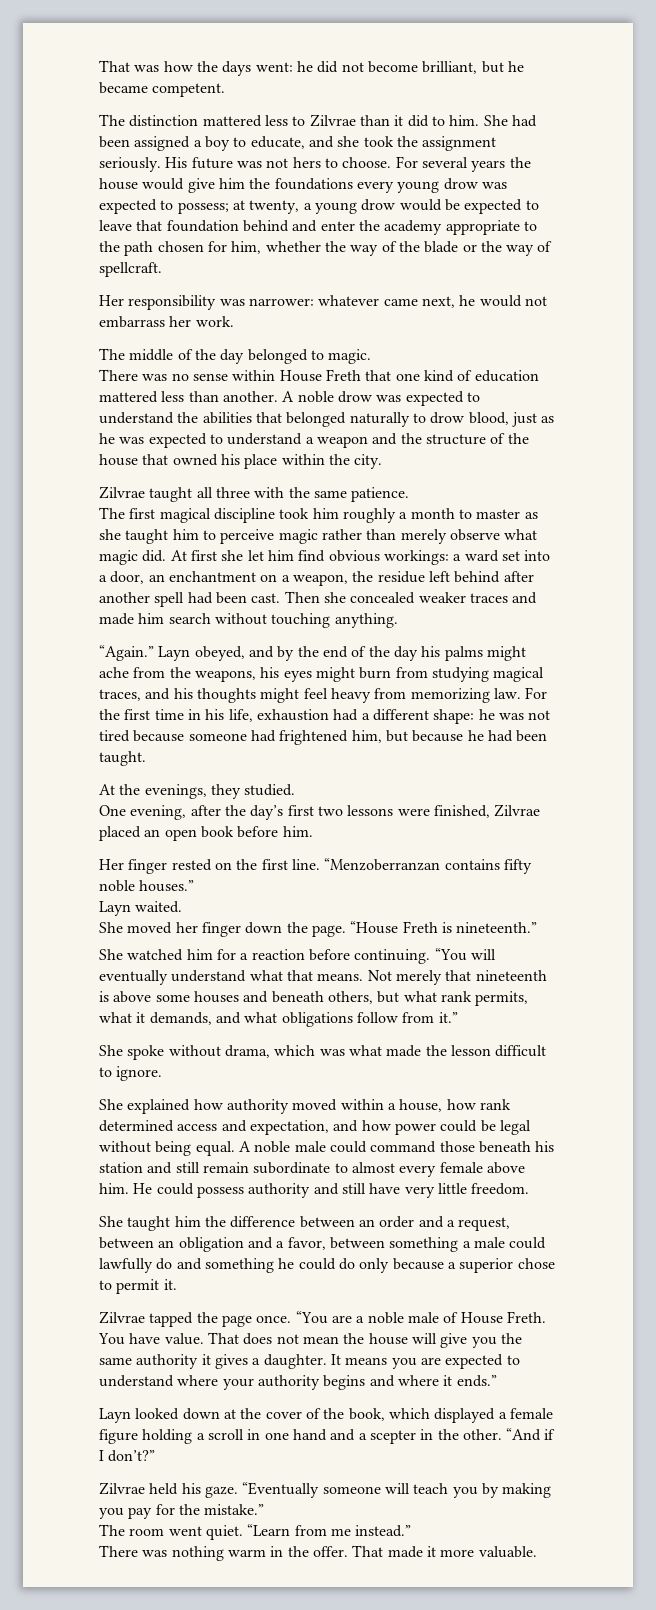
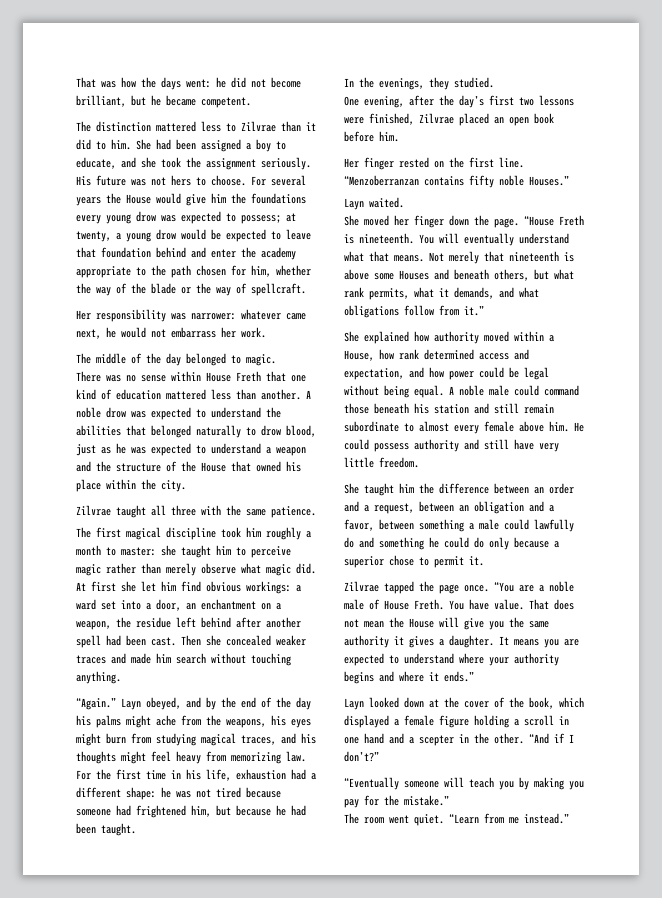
[99,178,138,190] house -> [126,194,151,204] House
[99,454,138,466] house -> [201,462,226,472] House
[476,509,538,519] master as -> [121,547,156,556] master:
[99,784,115,795] At -> [344,78,354,87] In
[139,880,195,892] houses.” -> [529,176,569,186] Houses.”
[456,922,538,933] [99,948,467,964] nineteenth.” // She watched him for a reaction before continuing. “You -> [359,233,434,244] nineteenth. You
[193,991,239,1003] houses -> [399,270,429,280] Houses
[99,1045,547,1060] [99,1066,163,1081] // She spoke without drama, which was what made the lesson difficult to ignore. -> (484, 311) none
[399,1099,443,1112] house, -> [344,350,374,361] House,
[368,1333,408,1345] house -> [409,618,434,628] House
[99,1482,238,1498] Zilvrae held his gaze. -> (379, 756) none
[99,1545,537,1561] // There was nothing warm in the offer. That made it more valuable. -> (569, 818) none

